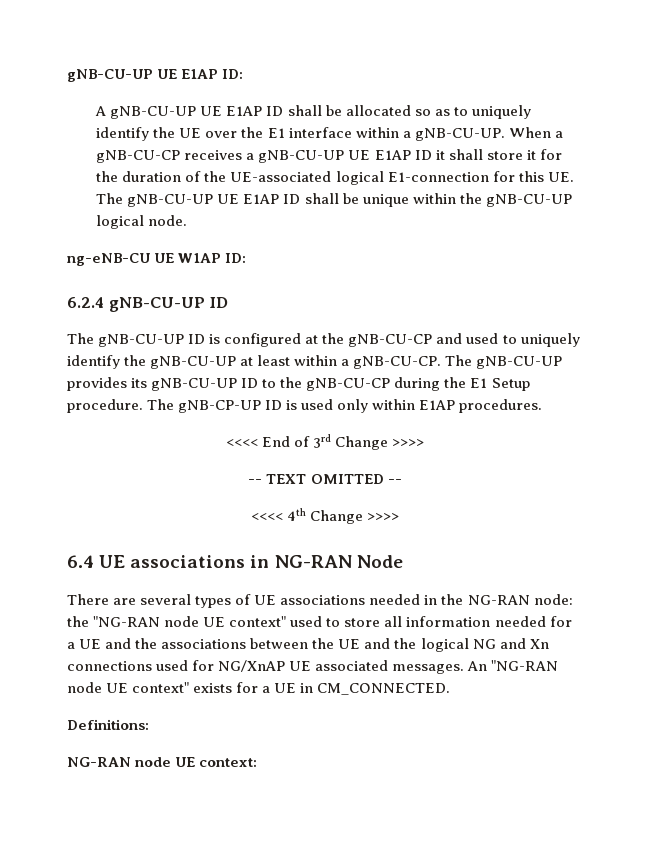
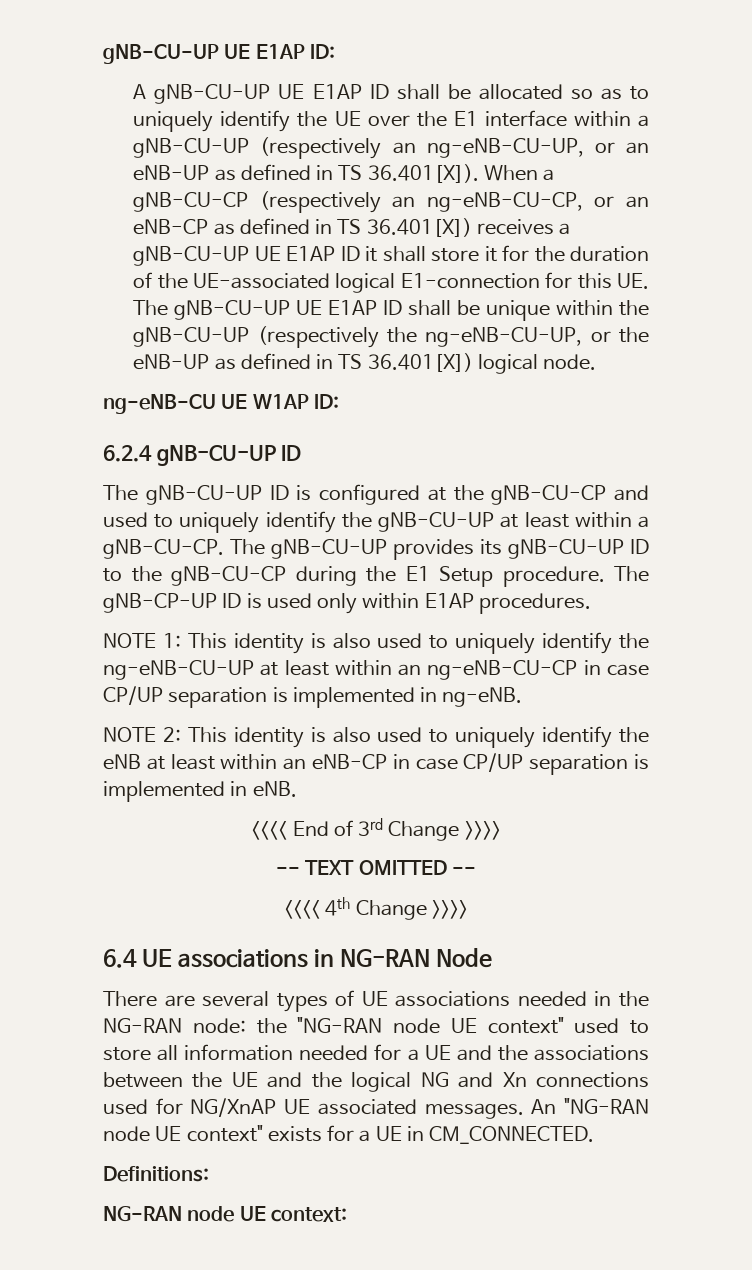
[414,127,563,141] [96,150,181,163] gNB-CU-UP. When a gNB-CU-CP -> [133,137,650,159] [133,164,555,183] [133,191,650,213] [133,218,472,237] gNB-CU-UP (respectively an ng-eNB-CU-UP, or an eNB-UP as defined in TS 36.401[X]). When a gNB-CU-CP (respectively an ng-eNB-CU-CP, or an eNB-CP as defined in TS 36.401[X])
(572, 200) none -> [257,326,649,348] [133,353,473,372] (respectively the ng-eNB-CU-UP, or the eNB-UP as defined in TS 36.401[X])
(543, 406) none -> [103,632,649,654] [103,660,650,680] [103,686,523,708] [103,726,649,748] [103,753,649,775] [103,781,297,802] // NOTE 1: This identity is also used to uniquely identify the ng-eNB-CU-UP at least within an ng-eNB-CU-CP in case CP/UP separation is implemented in ng-eNB. // NOTE 2: This identity is also used to uniquely identify the eNB at least within an eNB-CP in case CP/UP separation is implemented in eNB.

